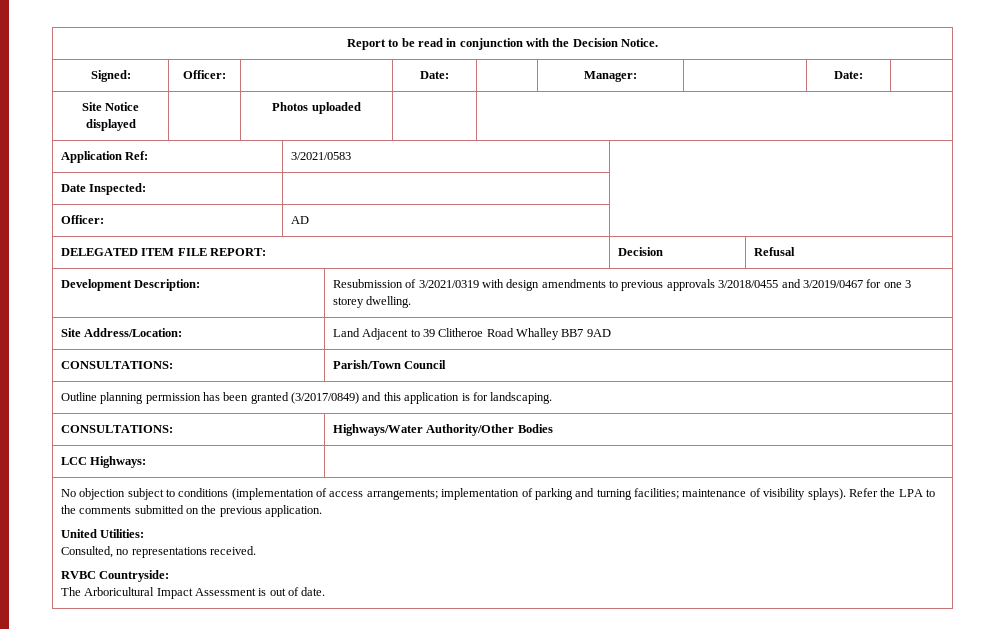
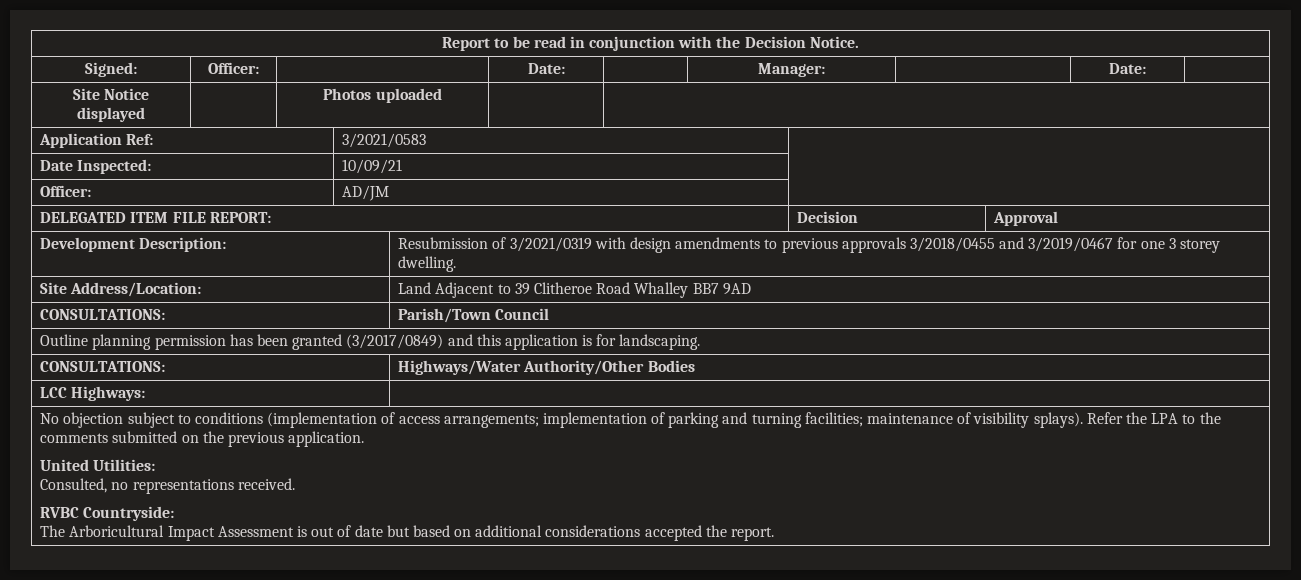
[60,215,104,224] [290,216,309,224] | // Officer: | AD -> [342,159,403,174] [40,185,92,197] [342,185,390,201] 10/09/21 | // Officer: | AD/JM
[753,247,795,256] Refusal -> [993,211,1059,226] Approval
[301,587,326,596] date. -> [354,525,775,541] date but based on additional considerations accepted the report.

